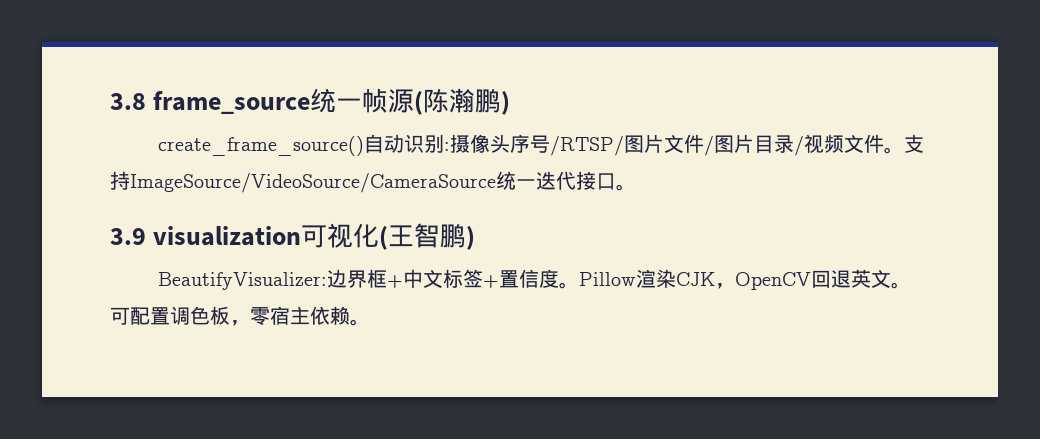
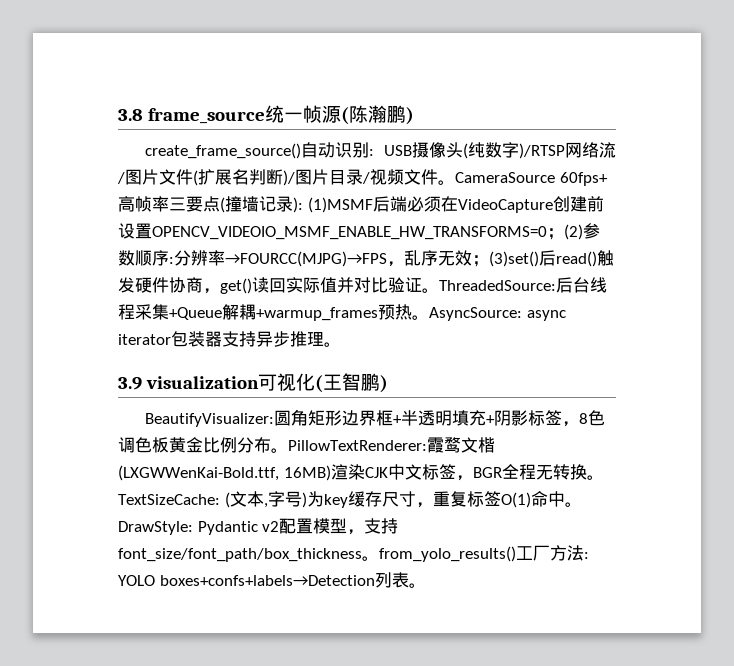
[449,134,714,156] 摄像头序号/RTSP/图片文件/ -> [383,142,616,159] [117,169,295,186] USB摄像头(纯数字)/RTSP网络流/图片文件(扩展名判断)/
[903,134,924,153] [110,171,616,193] 支持ImageSource/VideoSource/CameraSource统一迭代接口 -> [455,172,608,186] [118,196,604,213] [118,223,600,240] [118,250,614,267] [118,277,607,294] [118,304,566,321] [118,331,324,347] CameraSource 60fps+高帧率三要点(撞墙记录): (1)MSMF后端必须在VideoCapture创建前设置OPENCV_VIDEOIO_MSMF_ENABLE_HW_TRANSFORMS=0；(2)参数顺序:分辨率→FOURCC(MJPG)→FPS，乱序无效；(3)set()后read()触发硬件协商，get()读回实际值并对比验证。ThreadedSource:后台线程采集+Queue解耦+warmup_frames预热。AsyncSource: async iterator包装器支持异步推理
(327, 281) none -> [273,409,342,426] 圆角矩形
[402,269,911,290] [110,306,350,326] 中文标签+置信度。Pillow渲染CJK，OpenCV回退英文。可配置调色板，零宿主依赖 -> [400,410,605,427] [118,437,495,453] [118,464,604,481] [118,491,582,508] [118,518,399,535] [118,545,589,562] [118,572,409,588] 半透明填充+阴影标签，8色调色板黄金比例分布。PillowTextRenderer:霞鹜文楷(LXGWWenKai-Bold.ttf, 16MB)渲染CJK中文标签，BGR全程无转换。TextSizeCache: (文本,字号)为key缓存尺寸，重复标签O(1)命中。DrawStyle: Pydantic v2配置模型，支持font_size/font_path/box_thickness。from_yolo_results()工厂方法: YOLO boxes+confs+labels→Detection列表

